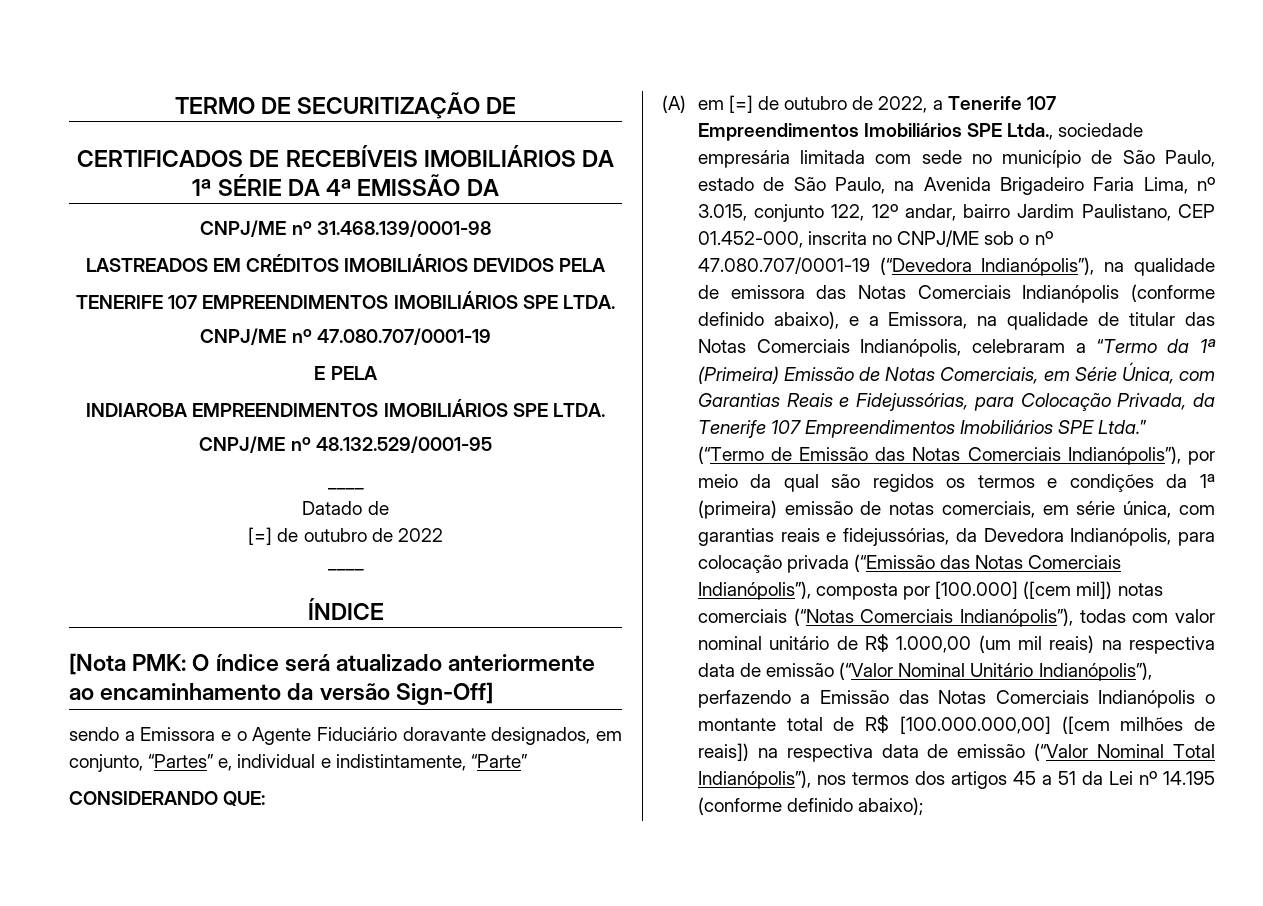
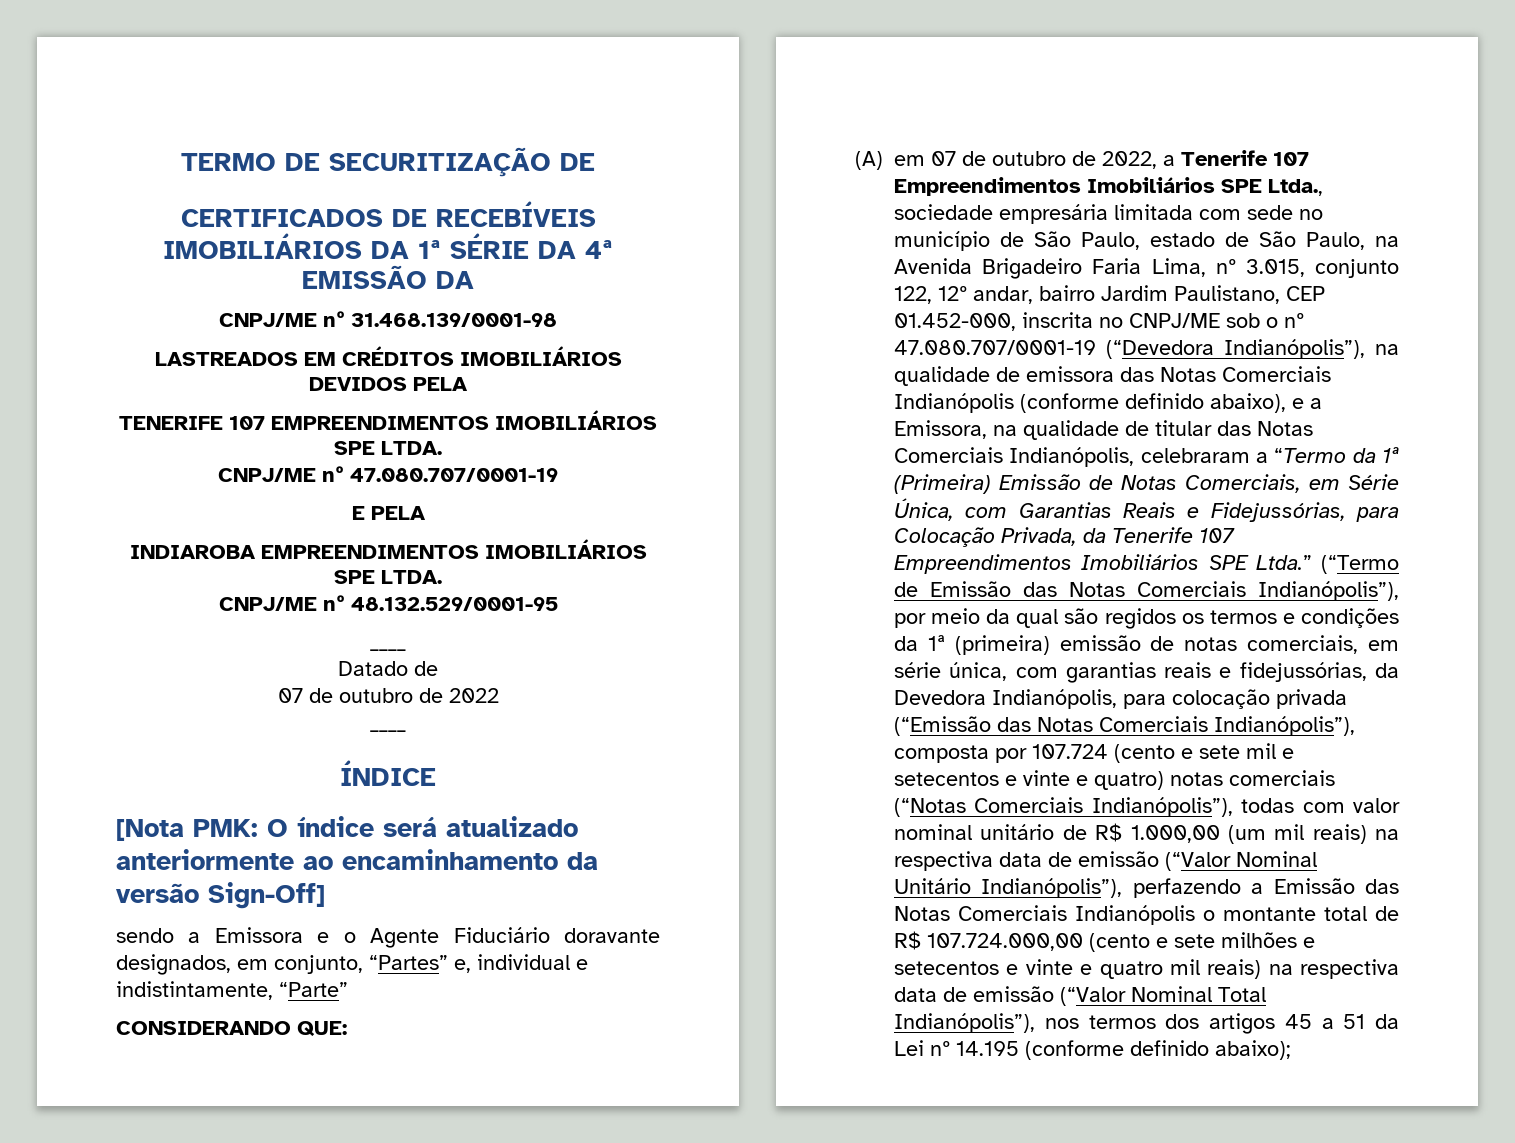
[248,527,273,545] [=] -> [277,688,303,703] 07
[728,95,753,113] [=] -> [931,151,956,166] 07
[935,581,1113,599] [100.000] ([cem mil]) -> [1032,743,1294,763] [894,770,1164,790] 107.724 (cento e sete mil e setecentos e vinte e quatro)
[899,716,1215,734] [697,743,749,761] [100.000.000,00] ([cem milhões de reais]) -> [927,932,1315,952] [894,959,1262,979] 107.724.000,00 (cento e sete milhões e setecentos e vinte e quatro mil reais)

